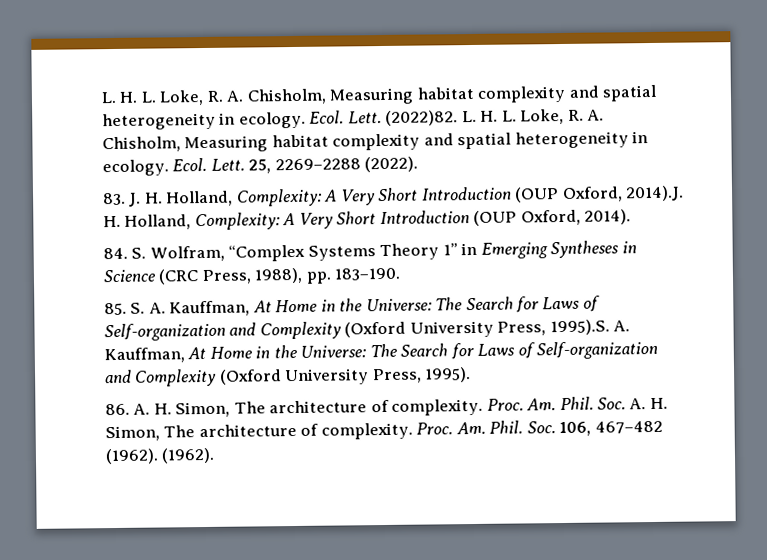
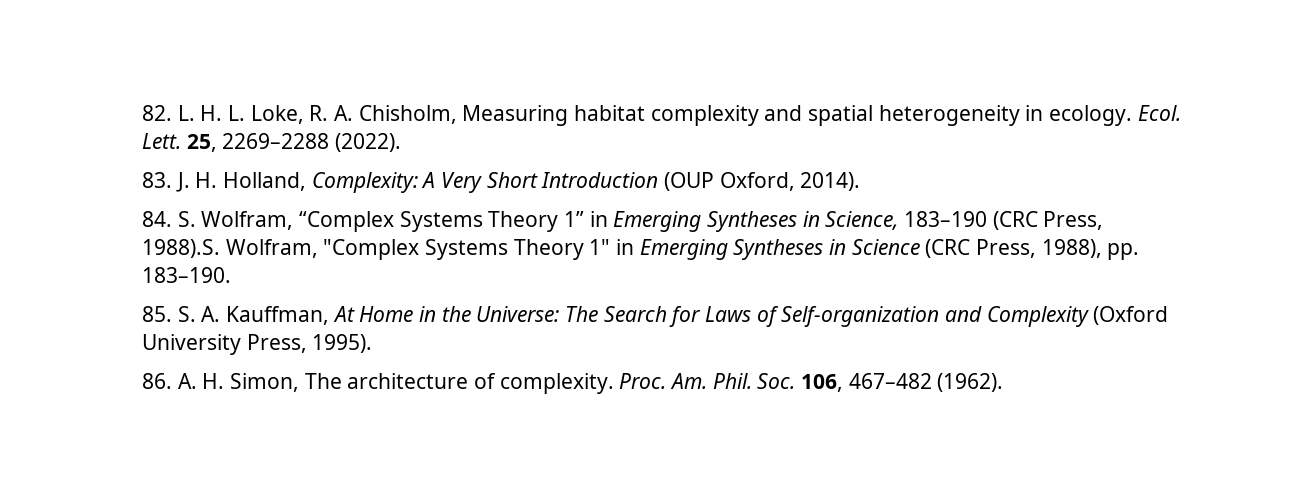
[101,84,658,106] [102,110,459,131] L. H. L. Loke, R. A. Chisholm, Measuring habitat complexity and spatial heterogeneity in ecology. Ecol. Lett. (2022)82. -> [141,105,172,121] 82.
[625,185,685,202] [103,209,581,231] 2014).J. H. Holland, Complexity: A Very Short Introduction (OUP Oxford, -> (795, 181) none
(637, 247) none -> [825,211,1104,230] [141,239,846,260] Science, 183–190 (CRC Press, 1988).S. Wolfram, "Complex Systems Theory 1" in Emerging Syntheses in
[549,319,631,336] [104,340,659,364] [104,368,422,387] 1995).S. A. Kauffman, At Home in the Universe: The Search for Laws of Self-organization and Complexity (Oxford University Press, -> (307, 343) none
[629,397,668,410] [105,420,556,442] A. H. Simon, The architecture of complexity. Proc. Am. Phil. Soc. -> (796, 381) none
[161,447,216,464] (1962). -> (1004, 382) none

